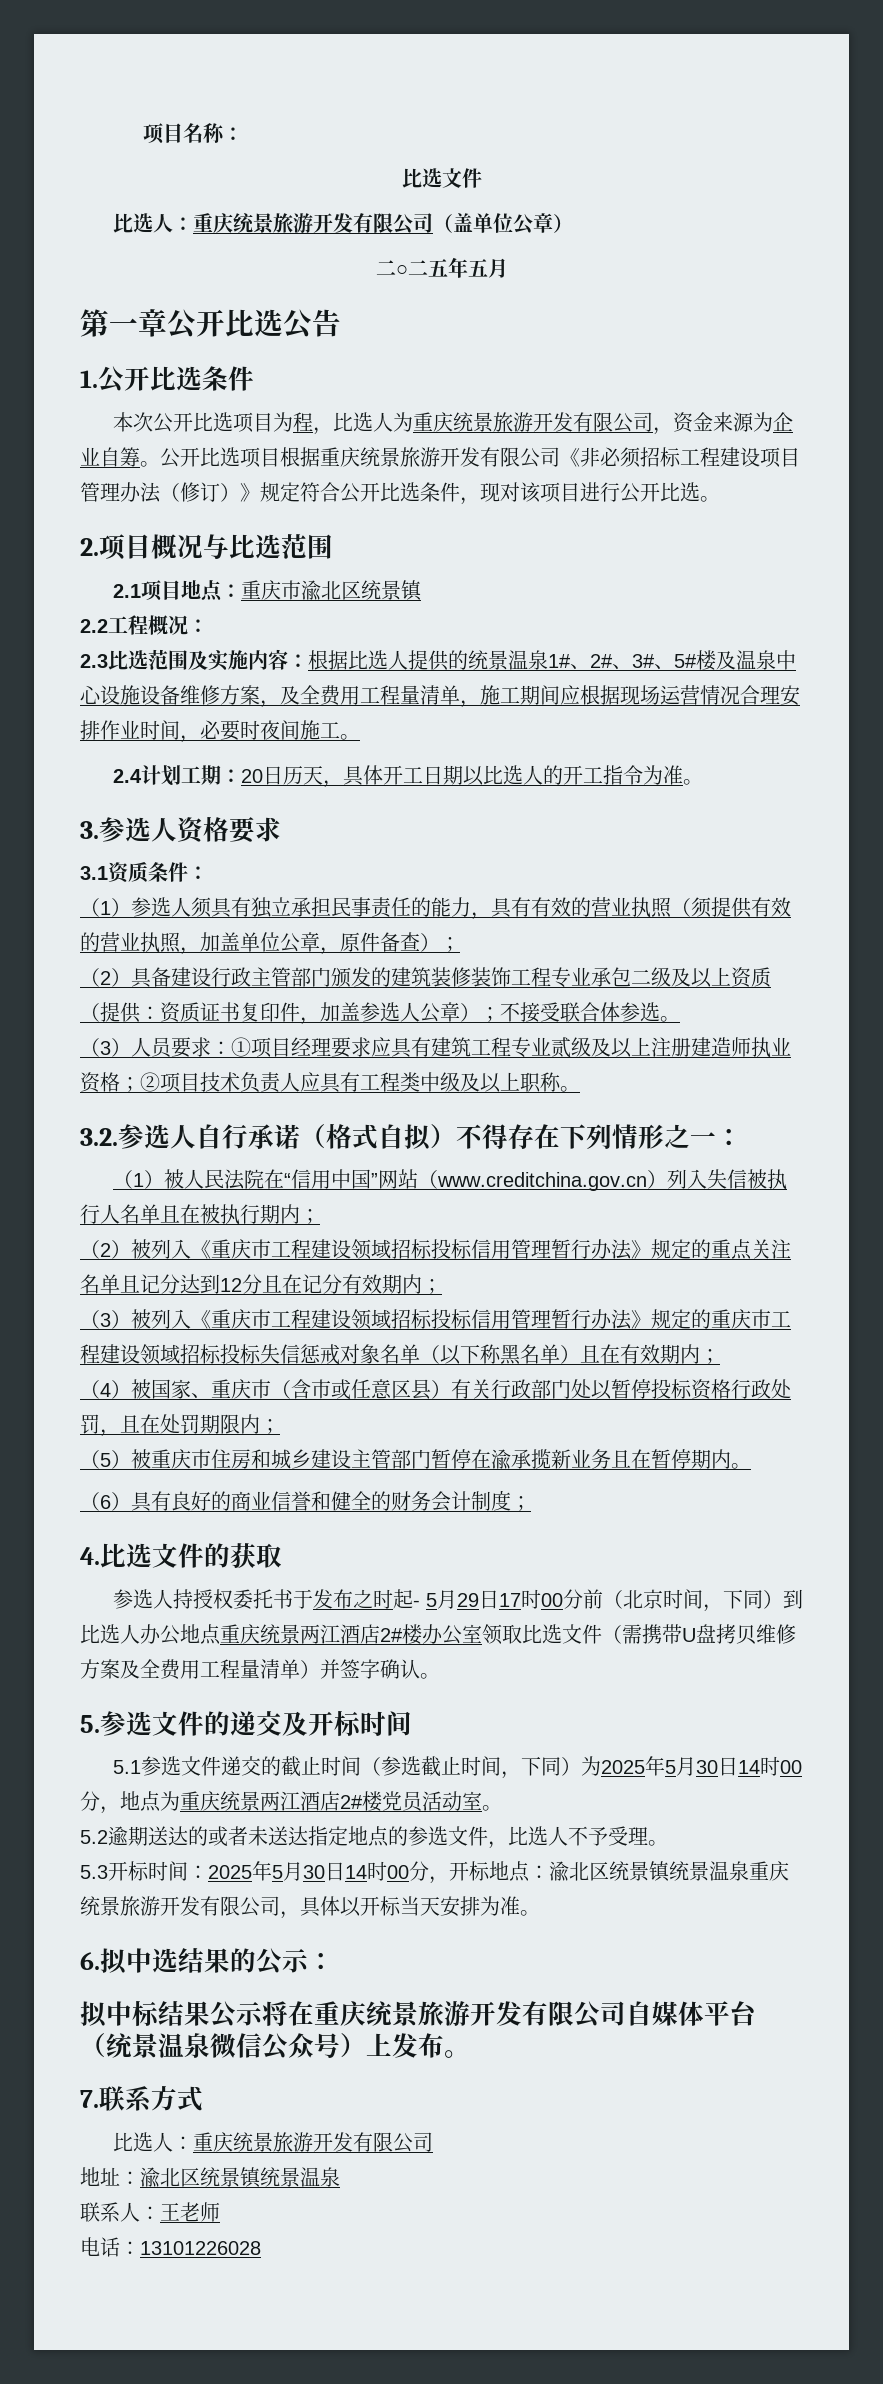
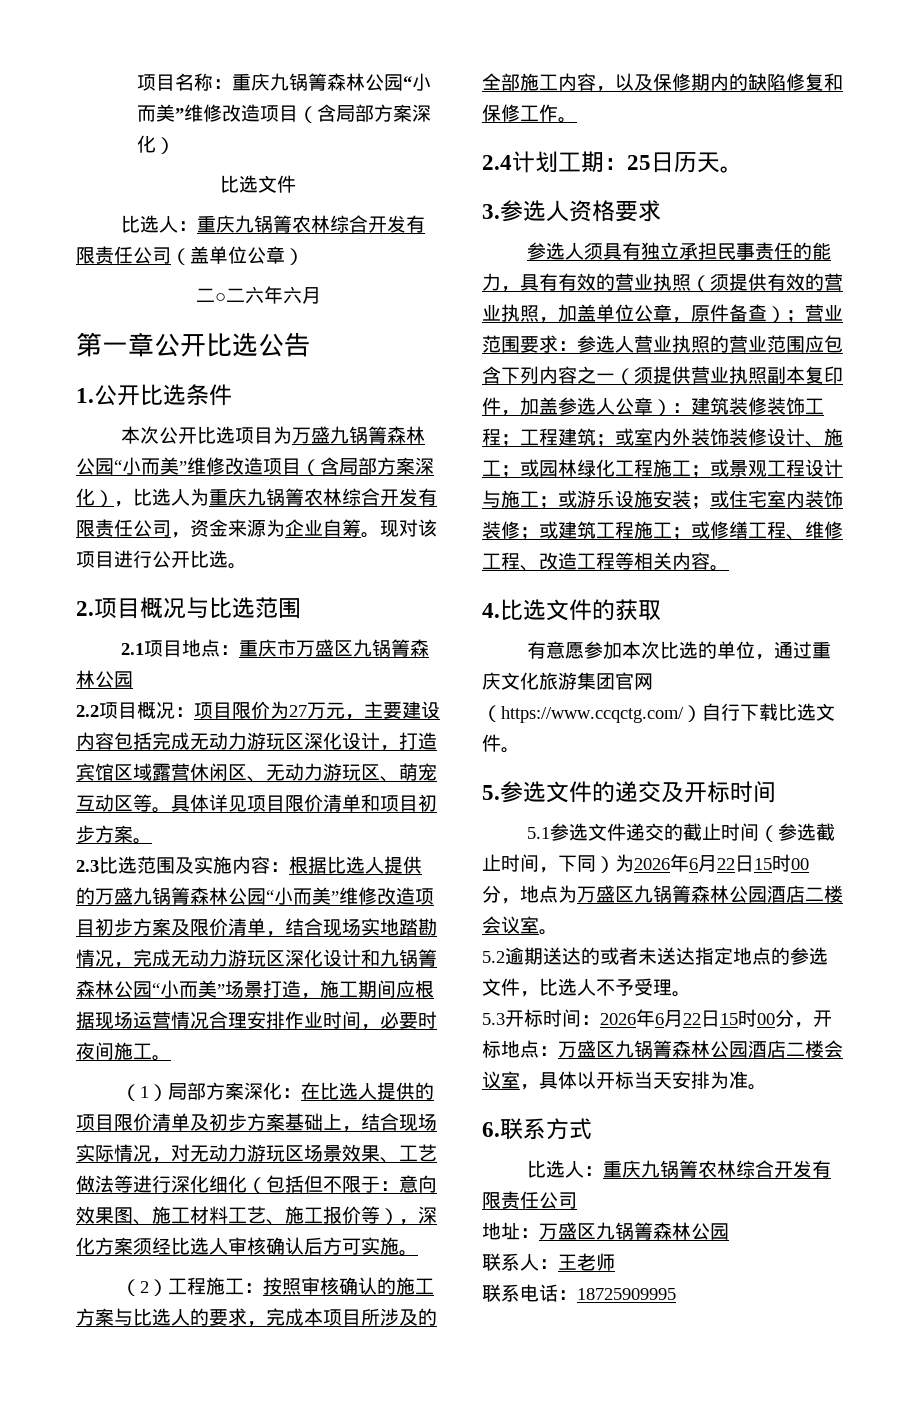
(244, 134) none -> [231,73,431,91] [136,104,431,123] [136,135,175,154] 重庆九锅箐森林公园“小而美”维修改造项目（含局部方案深化）
[232,213,393,234] 统景旅游开发有限 -> [235,215,426,233] [76,246,133,264] 九锅箐农林综合开发有限责任
[427,257,488,278] 五年五 -> [244,286,302,304] 六年六
[292,412,613,435] 程，比选人为重庆统景旅游开发有限 -> [292,426,426,444] [76,457,434,476] [76,488,437,507] [76,519,133,537] 万盛九锅箐森林公园“小而美”维修改造项目（含局部方案深化），比选人为重庆九锅箐农林综合开发有限责任
[160,447,800,468] [80,482,480,505] 公开比选项目根据重庆统景旅游开发有限公司《非必须招标工程建设项目管理办法（修订）》规定符合公开比选条件， -> (380, 535) none
[300,580,423,601] 渝北区统景镇 -> [296,639,430,657] [76,670,133,688] 万盛区九锅箐森林公园
[108,615,148,635] 工程 -> [99,702,137,719] 项目
(208, 626) none -> [194,701,440,720] [76,732,437,751] [76,763,437,782] [76,794,437,813] [76,825,152,844] 项目限价为27万元，主要建设内容包括完成无动力游玩区深化设计，打造宾馆区域露营休闲区、无动力游玩区、萌宠互动区等。具体详见项目限价清单和项目初步方案。
[468,650,796,671] [80,685,460,708] 统景温泉1#、2#、3#、5#楼及温泉中心设施设备维修方案，及全费用工程量清单 -> [95,887,434,905] [76,918,437,937] [76,949,437,968] [76,980,301,998] 万盛九锅箐森林公园“小而美”维修改造项目初步方案及限价清单，结合现场实地踏勘情况，完成无动力游玩区深化设计和九锅箐森林公园“小而美”场景打造
[112,765,683,788] 2.4计划工期：20日历天，具体开工日期以比选人的开工指令为准 -> [121,1082,435,1101] [76,1113,437,1132] [76,1144,437,1163] [76,1175,437,1194] [76,1206,437,1225] [76,1237,418,1256] [121,1277,435,1296] [76,1308,437,1327] [482,73,843,92] [482,104,577,123] [482,151,720,173] （1）局部方案深化：在比选人提供的项目限价清单及初步方案基础上，结合现场实际情况，对无动力游玩区场景效果、工艺做法等进行深化细化（包括但不限于：意向效果图、施工材料工艺、施工报价等），深化方案须经比选人审核确认后方可实施。 // （2）工程施工：按照审核确认的施工方案与比选人的要求，完成本项目所涉及的全部施工内容，以及保修期内的缺陷修复和保修工作。 // 2.4计划工期：25日历天
[80,862,208,884] [80,898,131,917] 3.1资质条件： // （1） -> (661, 211) none
[80,967,771,988] [80,1002,240,1023] // （2）具备建设行政主管部门颁发的建筑装修装饰工程专业承包二级及以上资质（提供：资质证书 -> [805,304,843,322] [482,335,843,353] [482,366,805,385] 营业范围要求：参选人营业执照的营业范围应包含下列内容之一（须提供营业执照副本
[480,1002,680,1023] [80,1037,791,1058] [80,1072,580,1093] [80,1123,742,1150] [112,1169,787,1191] [80,1204,320,1225] [80,1239,791,1260] [80,1274,442,1294] [80,1309,791,1330] [80,1344,720,1365] [80,1379,791,1400] [80,1414,280,1437] [80,1449,751,1470] [80,1490,531,1512] ；不接受联合体参选。 // （3）人员要求：①项目经理要求应具有建筑工程专业贰级及以上注册建造师执业资格；②项目技术负责人应具有工程类中级及以上职称。 // 3.2.参选人自行承诺（格式自拟）不得存在下列情形之一： // （1）被人民法院在“信用中国”网站（www.creditchina.gov.cn）列入失信被执行人名单且在被执行期内； // （2）被列入《重庆市工程建设领域招标投标信用管理暂行办法》规定的重点关注名单且记分达到12分且在记分有效期内； // （3）被列入《重庆市工程建设领域招标投标信用管理暂行办法》规定的重庆市工程建设领域招标投标失信惩戒对象名单（以下称黑名单）且在有效期内； // （4）被国家、重庆市（含市或任意区县）有关行政部门处以暂停投标资格行政处罚，且在处罚期限内； // （5）被重庆市住房和城乡建设主管部门暂停在渝承揽新业务且在暂停期内。 // （6）具有良好的商业信誉和健全的财务会计制度； -> [672,397,824,415] [482,428,843,447] [482,459,843,478] [482,490,843,509] [482,521,843,540] [482,552,729,571] ：建筑装修装饰工程；工程建筑；或室内外装饰装修设计、施工；或园林绿化工程施工；或景观工程设计与施工；或游乐设施安装；或住宅室内装饰装修；或建筑工程施工；或修缮工程、维修工程、改造工程等相关内容。
[112,1589,803,1612] [80,1624,796,1645] [80,1659,420,1680] 参选人持授权委托书于发布之时起- 5月29日17时00分前（北京时间，下同）到比选人办公地点重庆统景两江酒店2#楼办公室领取比选文件（需携带U盘拷贝维修方案及全费用工程量清单）并签字确认 -> [527,641,832,660] [482,672,653,690] [482,703,835,723] [482,734,501,752] 有意愿参加本次比选的单位，通过重庆文化旅游集团官网（https://www.ccqctg.com/）自行下载比选文件
[600,1756,802,1776] [80,1791,462,1814] 2025年5月30日14时00分，地点为重庆统景两江酒店2#楼党员活动 -> [634,854,809,872] [482,885,843,904] [482,916,520,934] 2026年6月22日15时00分，地点为万盛区九锅箐森林公园酒店二楼会议
[208,1861,367,1881] 2025年5月30日14 -> [600,1009,738,1027] 2026年6月22日15
[549,1861,789,1882] [80,1896,280,1917] 渝北区统景镇统景温泉重庆统景旅游开发有限公司 -> [558,1040,843,1058] [482,1071,520,1089] 万盛区九锅箐森林公园酒店二楼会议室
[100,1948,334,1975] [80,2000,757,2028] [80,2033,470,2060] [80,2090,99,2108] 拟中选结果的公示： // 拟中标结果公示将在重庆统景旅游开发有限公司自媒体平台（统景温泉微信公众号）上发布。 // 7. -> (500, 1129) none
[232,2132,393,2152] 统景旅游开发有限 -> [641,1160,832,1178] [482,1191,539,1209] 九锅箐农林综合开发有限责任
[140,2167,340,2188] 渝北区统景镇统景温泉 -> [539,1222,729,1240] 万盛区九锅箐森林公园
[80,2237,261,2257] 电话：13101226028 -> [482,1284,676,1302] 联系电话：18725909995

